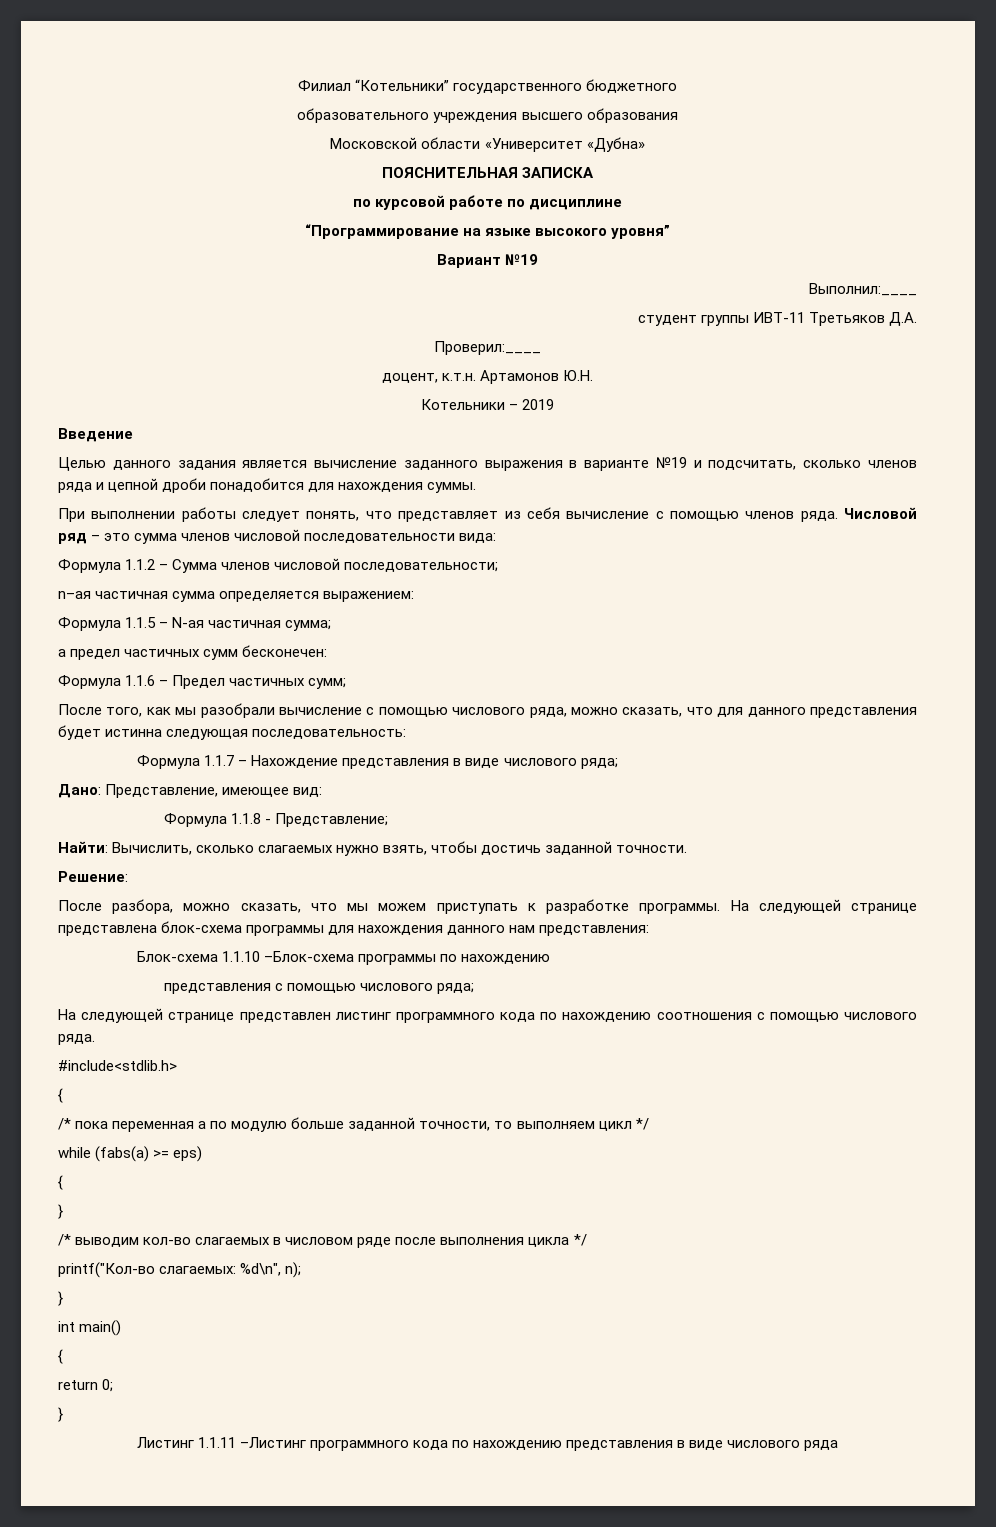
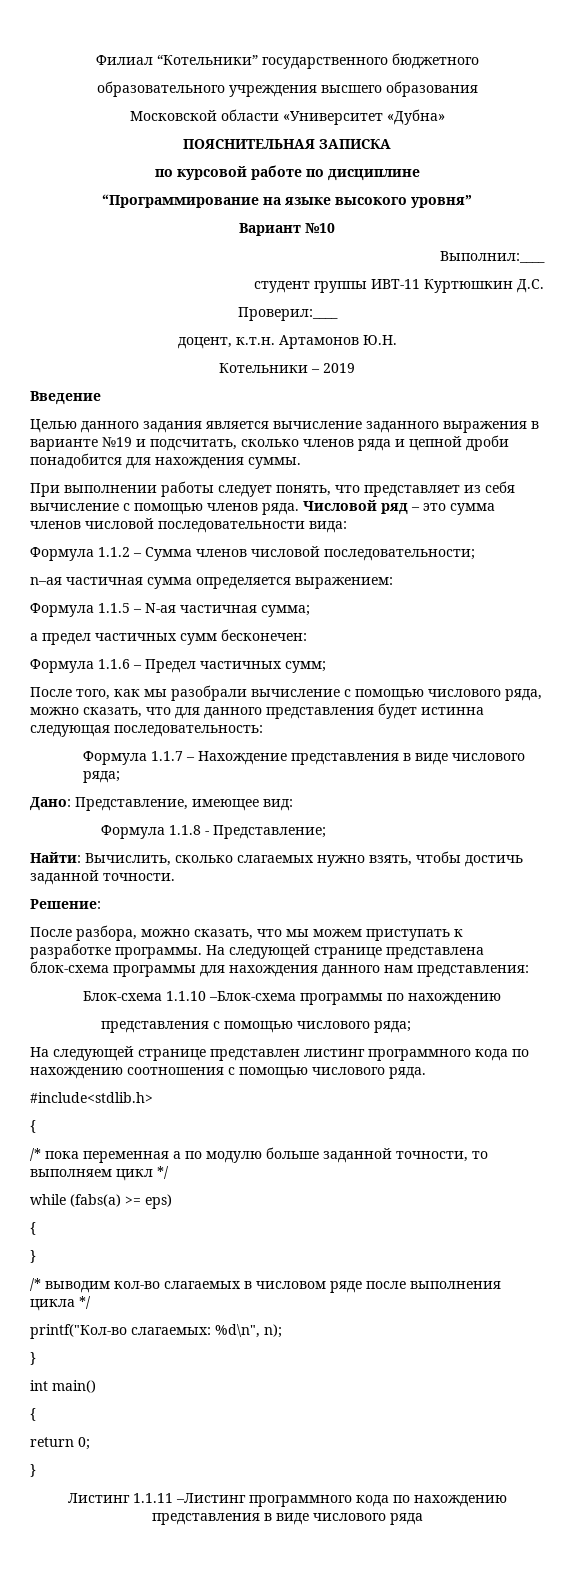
[505,254,539,265] №19 -> [305,223,335,233] №10
[808,312,917,326] Третьяков Д.А. -> [424,279,544,293] Куртюшкин Д.С.

